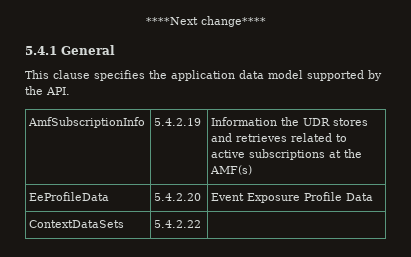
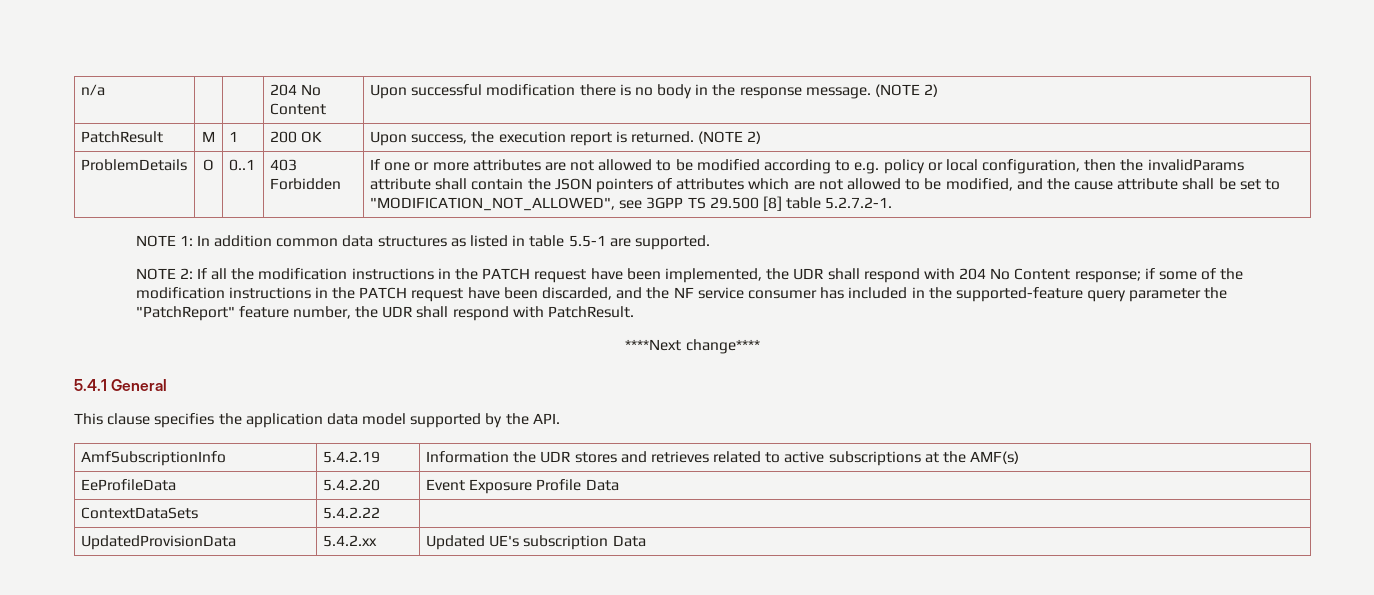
(145, 21) none -> [80,84,105,96] [269,84,322,96] [269,103,326,115] [369,84,939,99] [80,131,163,143] [202,131,215,142] [228,131,238,142] [269,131,323,143] [369,131,762,146] [80,159,187,171] [203,159,214,171] [228,159,255,171] [269,159,297,171] [269,178,341,190] [369,159,1244,174] [369,178,1281,193] [369,196,893,211] [135,235,710,250] [135,268,1244,283] [135,287,1228,302] [135,306,635,321] n/a | | | 204 No Content | Upon successful modification there is no body in the response message. (NOTE 2) // PatchResult | M | 1 | 200 OK | Upon success, the execution report is returned. (NOTE 2) // ProblemDetails | O | 0..1 | 403 Forbidden | If one or more attributes are not allowed to be modified according to e.g. policy or local configuration, then the invalidParams attribute shall contain the JSON pointers of attributes which are not allowed to be modified, and the cause attribute shall be set to "MODIFICATION_NOT_ALLOWED", see 3GPP TS 29.500 [8] table 5.2.7.2-1. // NOTE 1: In addition common data structures as listed in table 5.5-1 are supported. // NOTE 2: If all the modification instructions in the PATCH request have been implemented, the UDR shall respond with 204 No Content response; if some of the modification instructions in the PATCH request have been discarded, and the NF service consumer has included in the supported-feature query parameter the "PatchReport" feature number, the UDR shall respond with PatchResult. //
(202, 224) none -> [80,535,236,550] [322,535,377,547] [425,535,646,550] // UpdatedProvisionData | 5.4.2.xx | Updated UE's subscription Data

